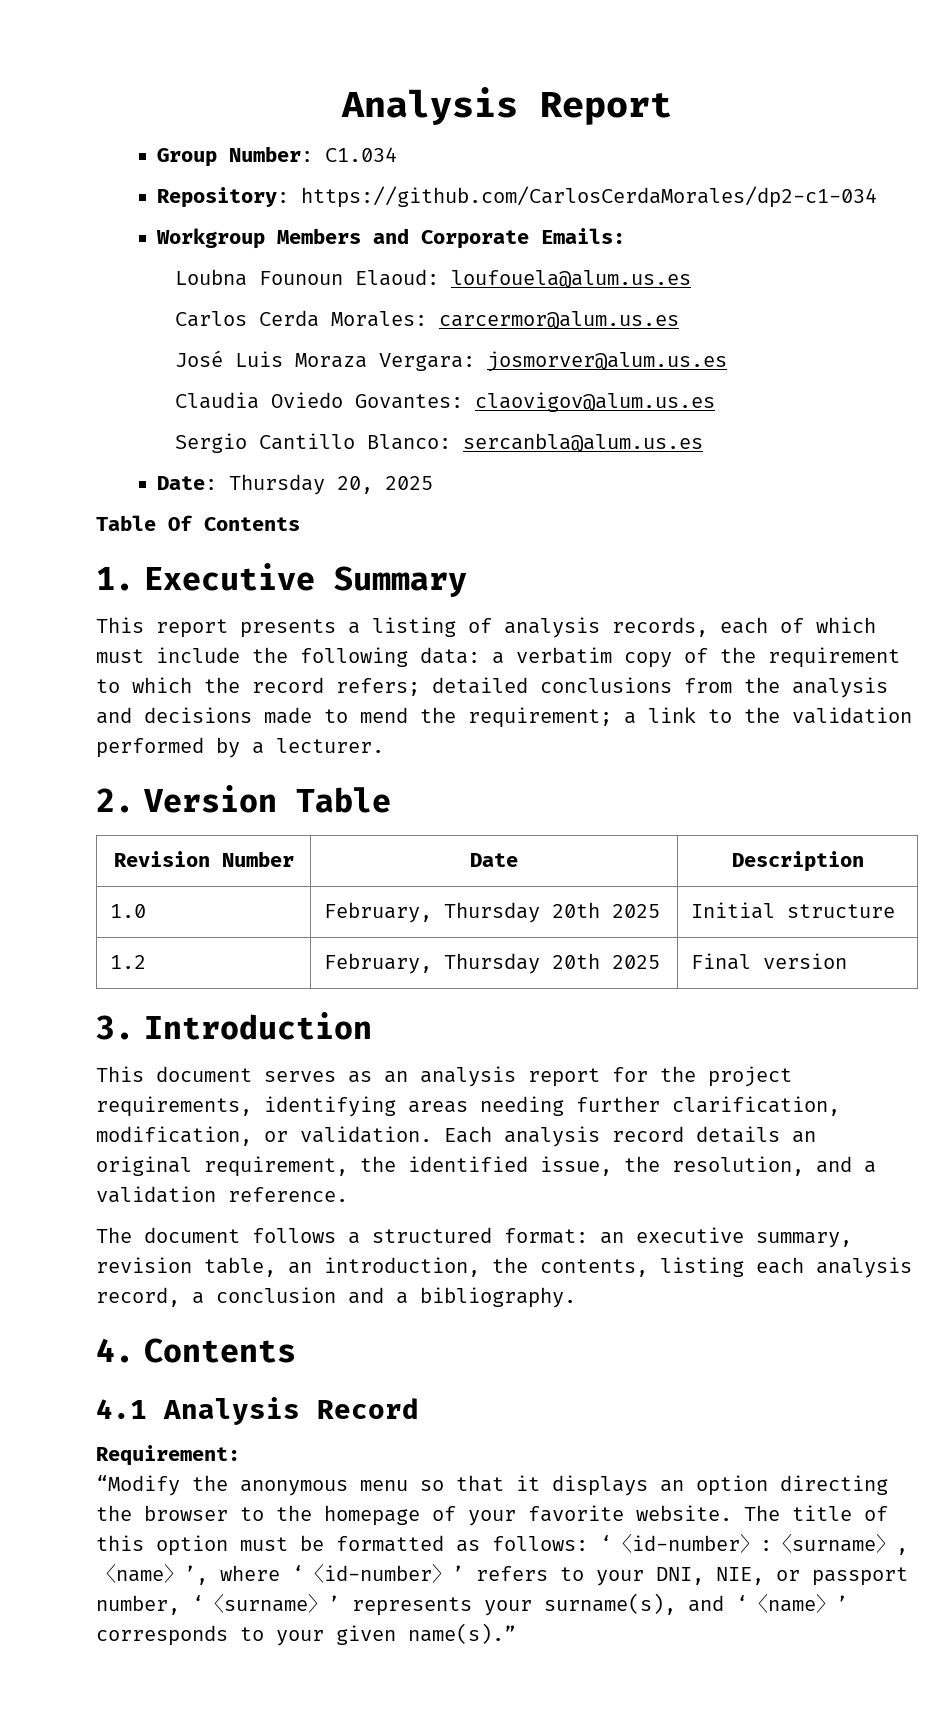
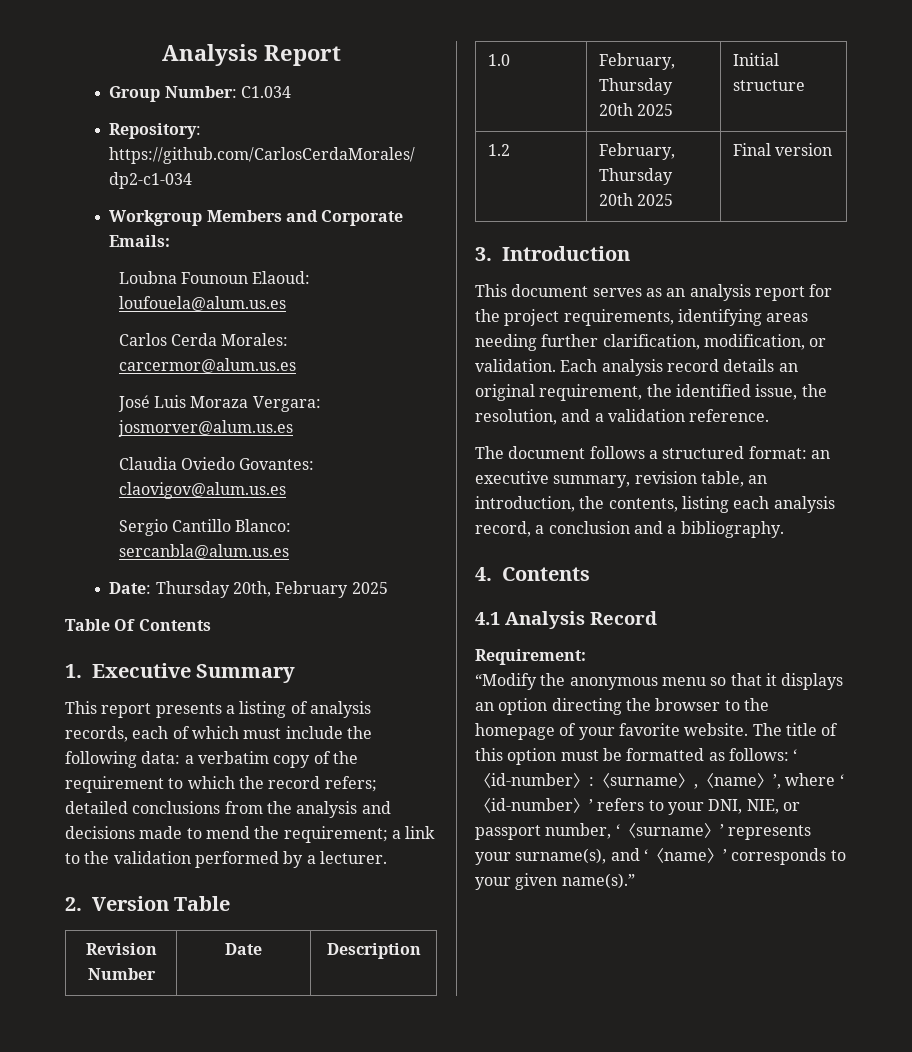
[337,476,374,494] 20, -> [233,581,349,598] 20th, February

